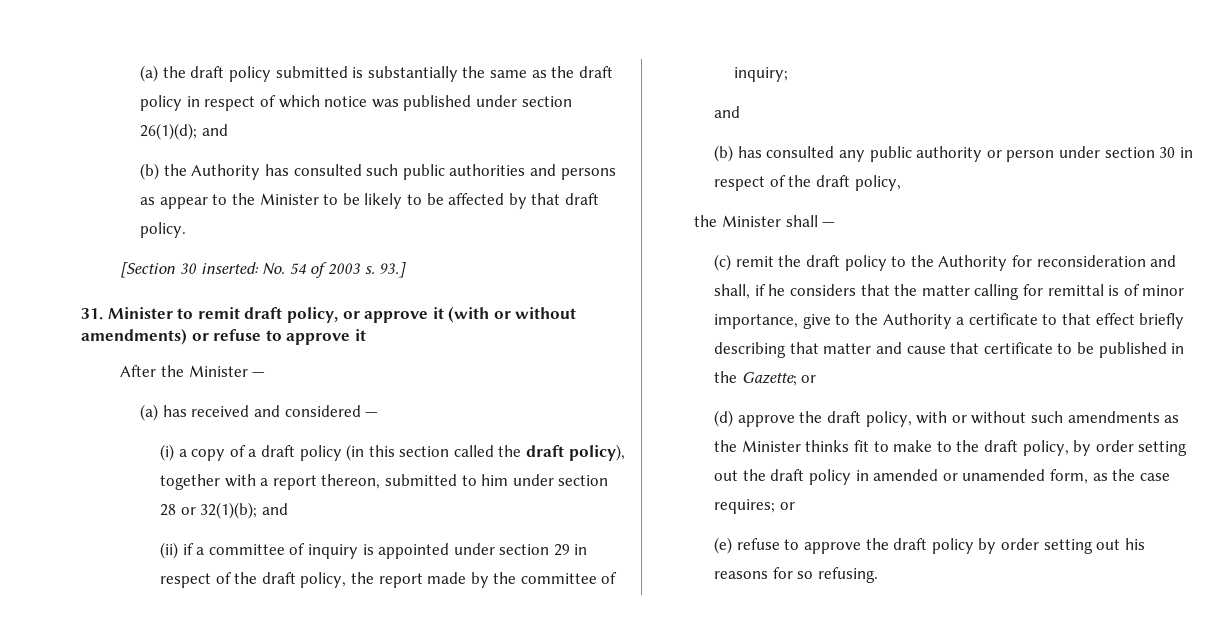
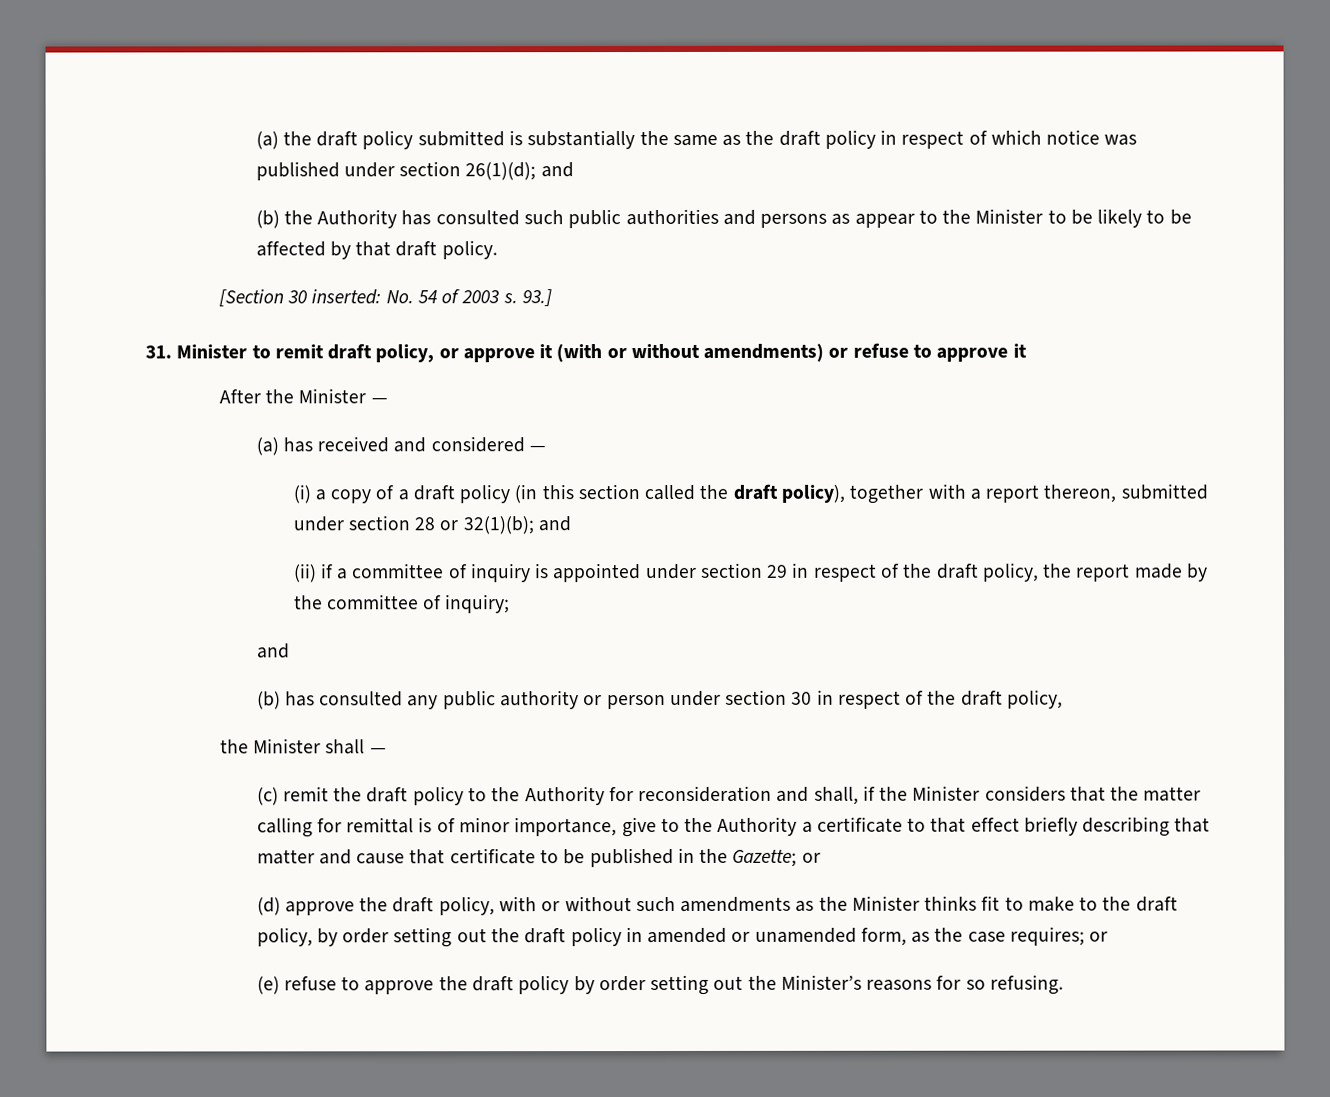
[461,474,509,486] to him -> (1208, 491) none
[768,284,786,296] he -> [879,785,981,801] the Minister
[1124,538,1145,550] his -> [747,974,862,990] the Minister’s

